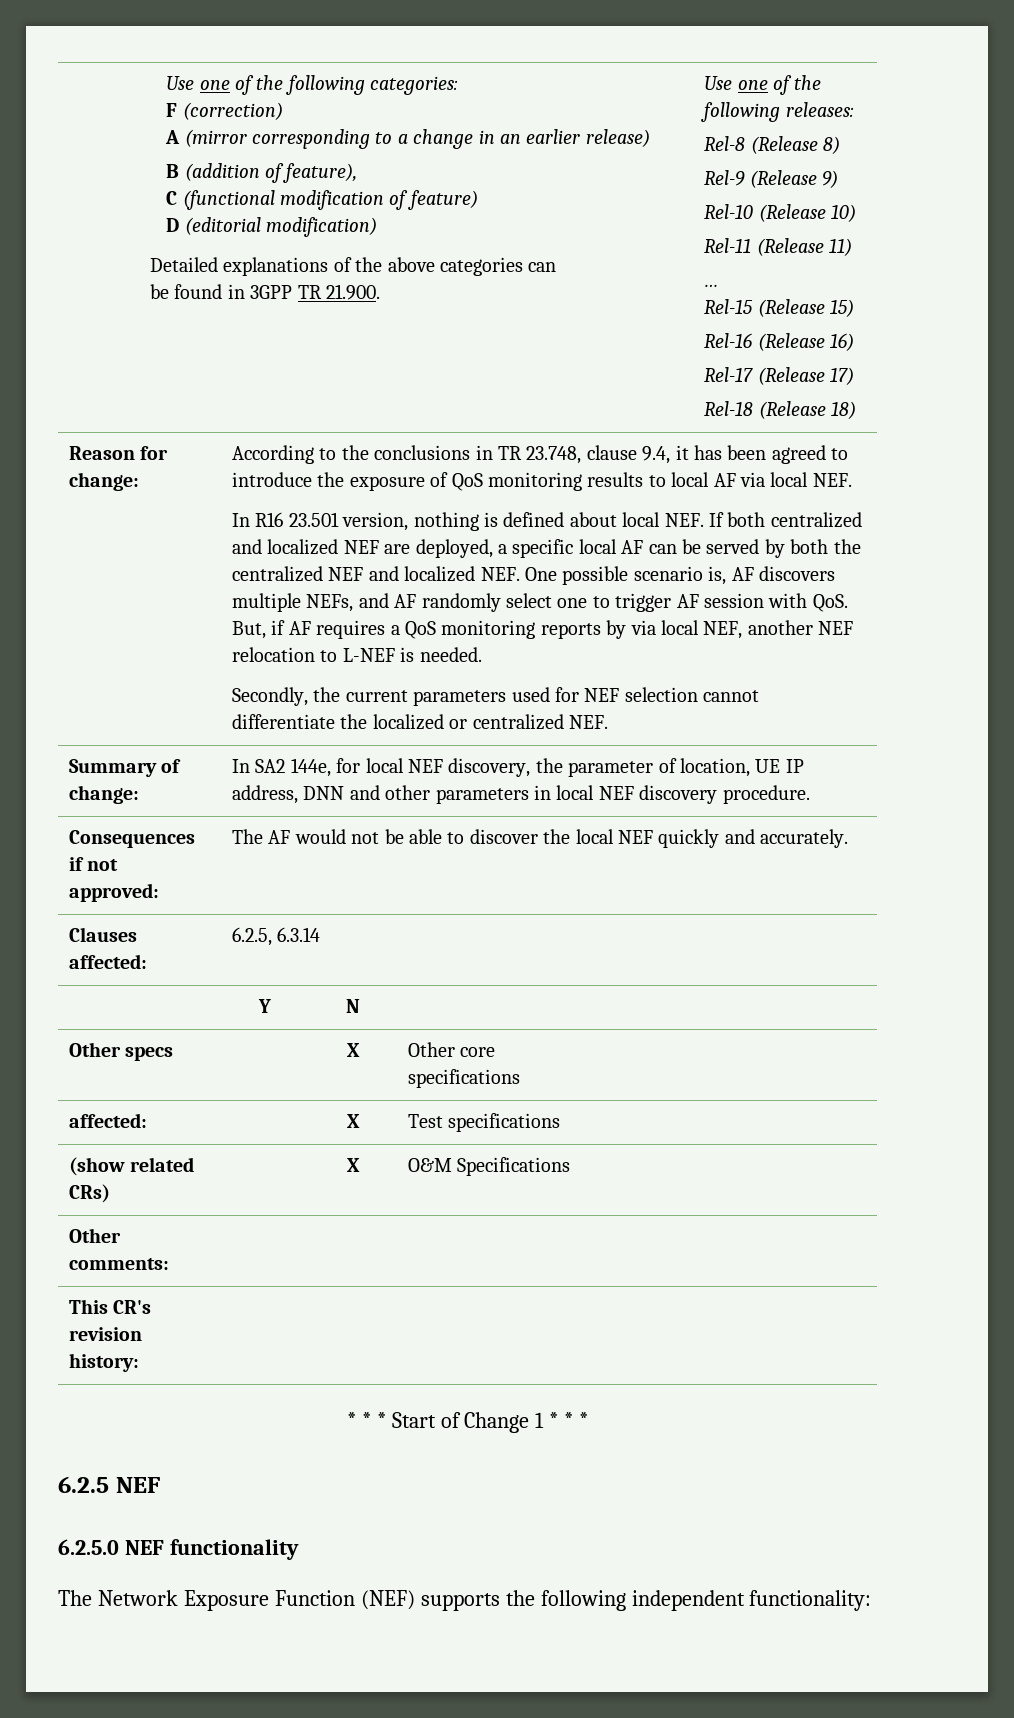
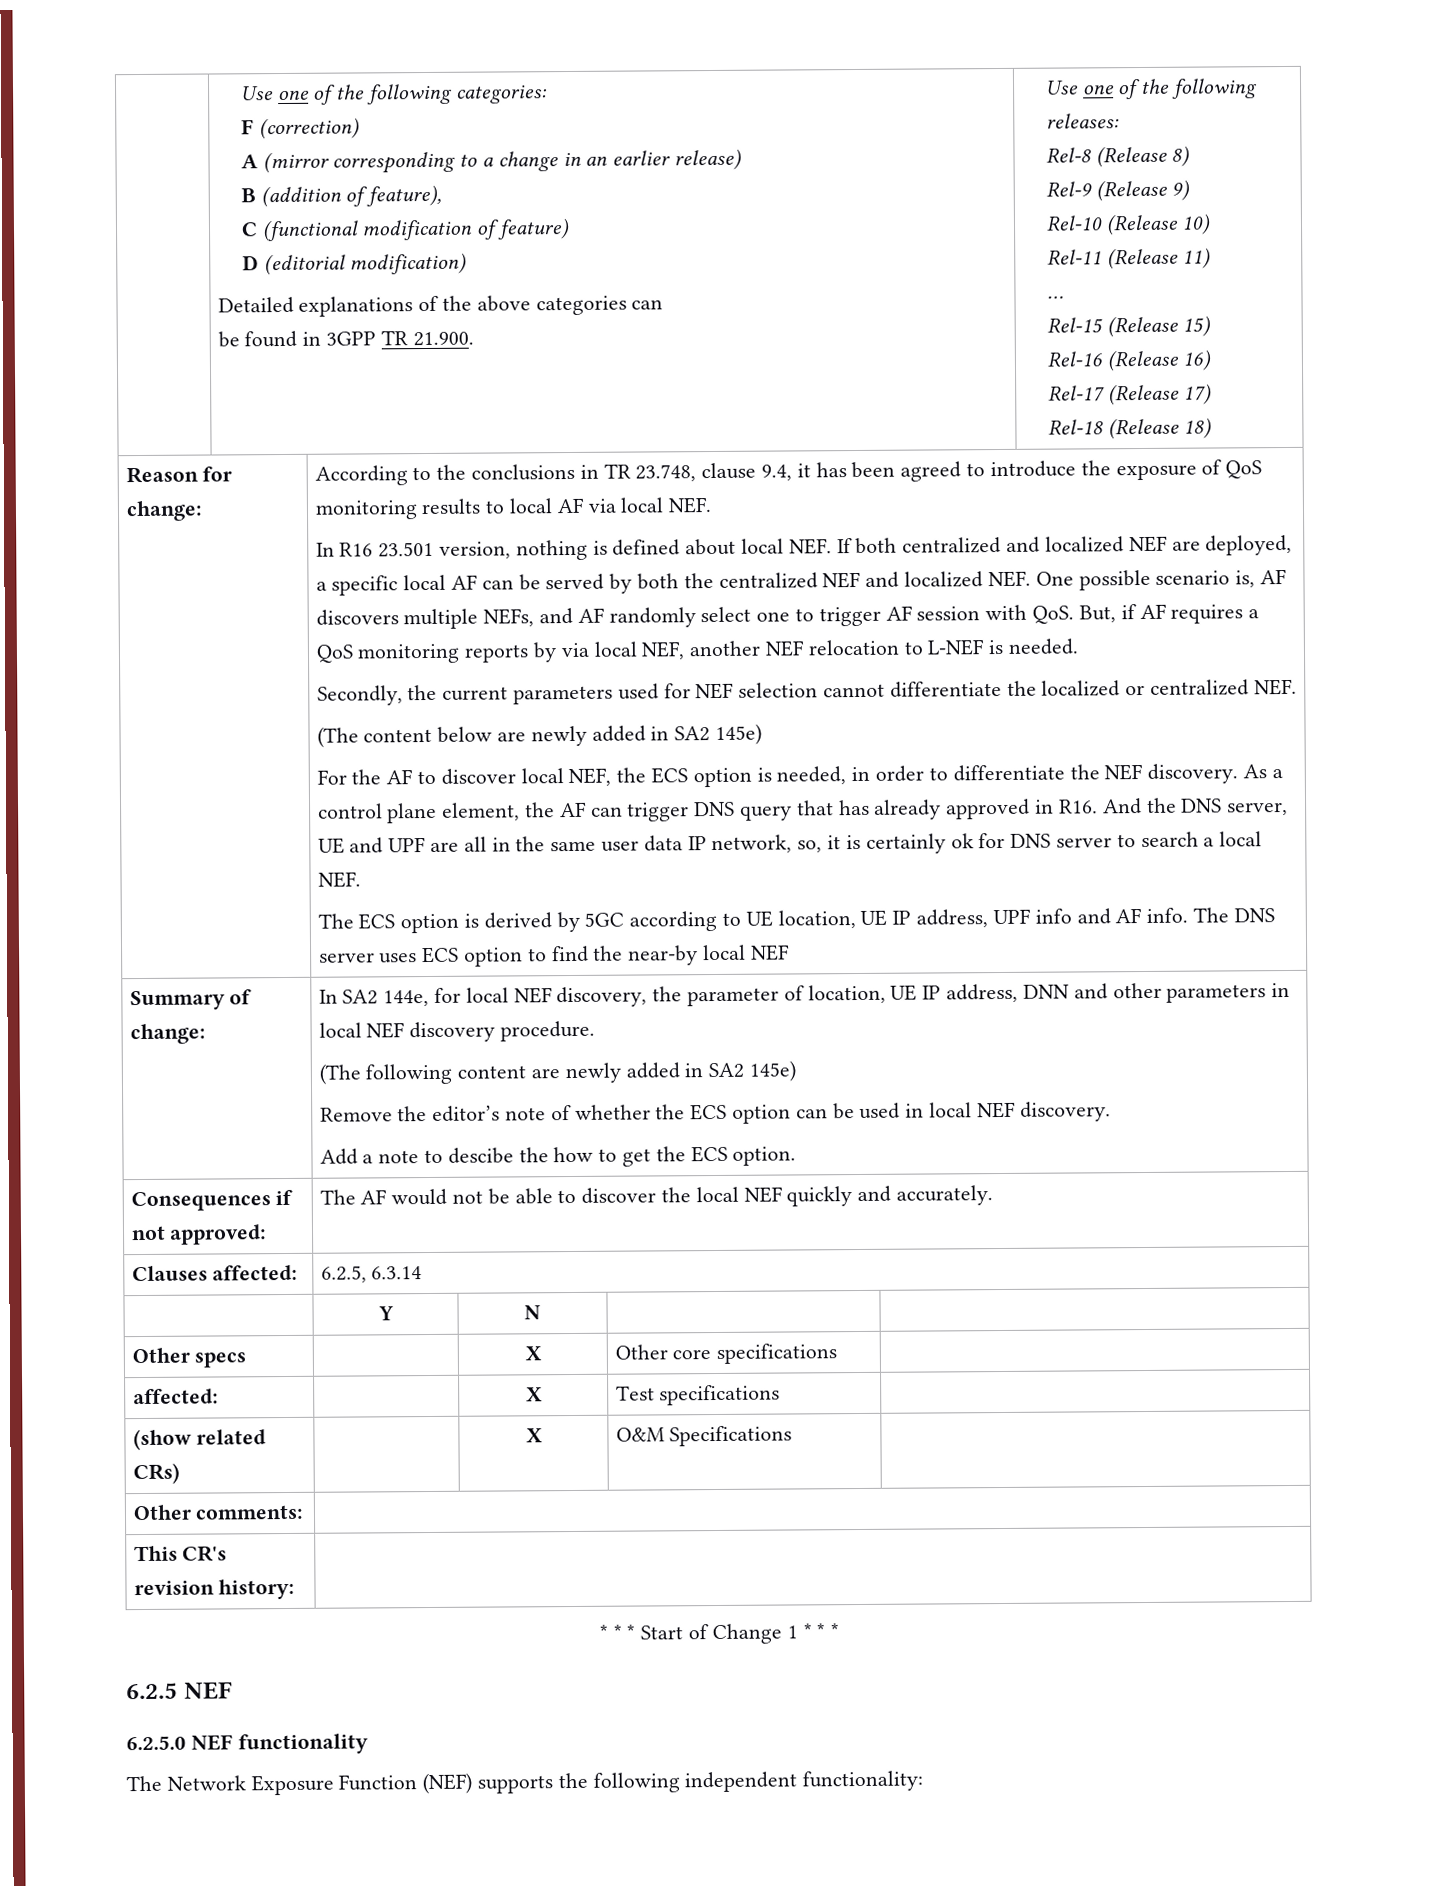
(609, 722) none -> [316,723,763,748] [316,763,1283,788] [317,797,1289,824] [317,831,1263,854] [317,871,361,888] [317,907,1275,934] [318,944,790,967] // (The content below are newly added in SA2 145e) // For the AF to discover local NEF, the ECS option is needed, in order to differentiate the NEF discovery. As a control plane element, the AF can trigger DNS query that has already approved in R16. And the DNS server, UE and UPF are all in the same user data IP network, so, it is certainly ok for DNS server to search a local NEF. // The ECS option is derived by 5GC according to UE location, UE IP address, UPF info and AF info. The DNS server uses ECS option to find the near-by local NEF
(810, 794) none -> [318,1060,797,1085] [319,1101,1111,1124] [319,1145,797,1167] // (The following content are newly added in SA2 145e) // Remove the editor’s note of whether the ECS option can be used in local NEF discovery. // Add a note to descibe the how to get the ECS option.

